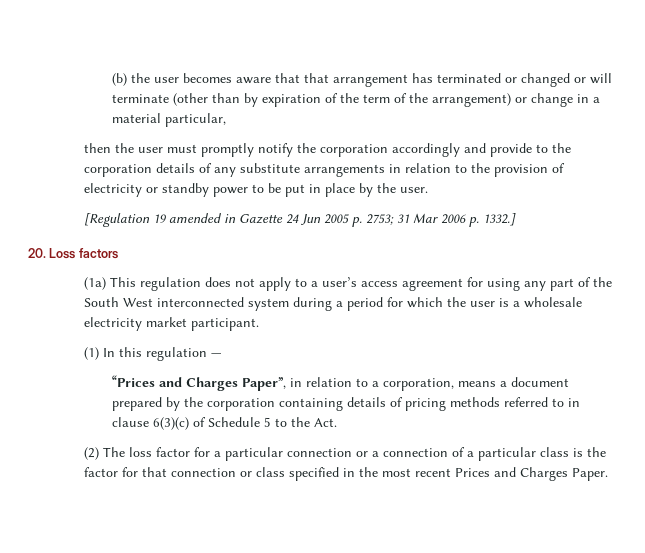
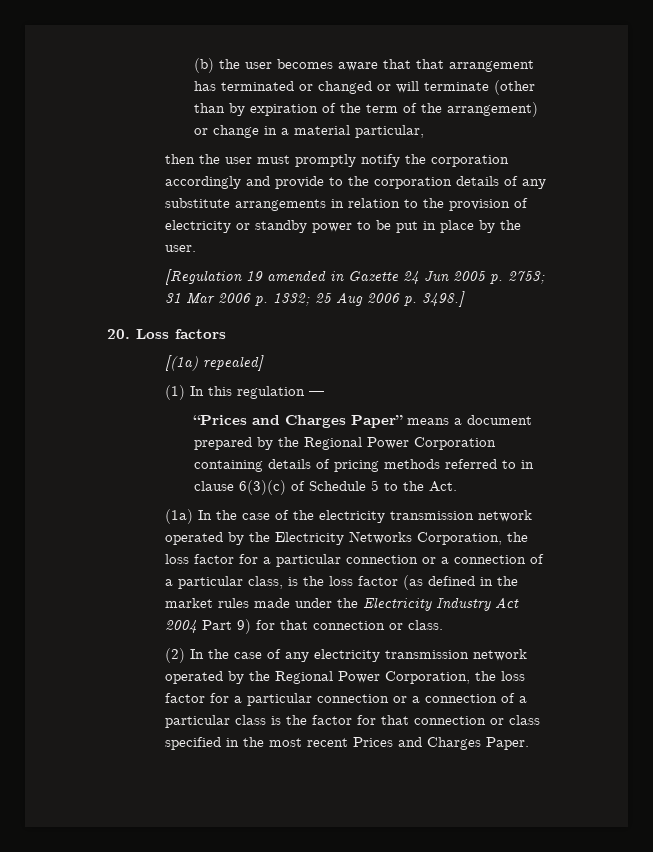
[482,213,516,226] [28,248,118,259] [83,277,612,291] [83,297,582,311] [83,317,259,331] 1332.] // 20. Loss factors // (1a) This regulation does not apply to a user’s access agreement for using any part of the South West interconnected system during a period for which the user is a wholesale electricity market participant. -> [272,291,465,307] [107,329,226,339] [164,355,264,371] 1332; 25 Aug 2006 p. 3498.] // 20. Loss factors // [(1a) repealed]
[241,377,454,391] Paper”, in relation to a corporation, -> [350,415,403,428] Paper”
[206,398,275,411] corporation -> [303,437,496,450] Regional Power Corporation
[83,447,125,460] (2) The -> [164,509,532,524] [164,531,528,545] [164,554,544,567] [164,575,518,590] [164,597,519,611] [164,619,443,634] [164,648,527,663] [164,671,496,684] (1a) In the case of the electricity transmission network operated by the Electricity Networks Corporation, the loss factor for a particular connection or a connection of a particular class, is the loss factor (as defined in the market rules made under the Electricity Industry Act 2004 Part 9) for that connection or class. // (2) In the case of any electricity transmission network operated by the Regional Power Corporation, the

